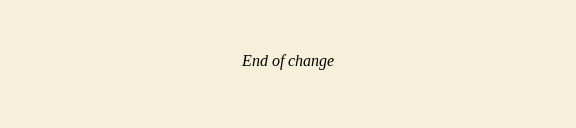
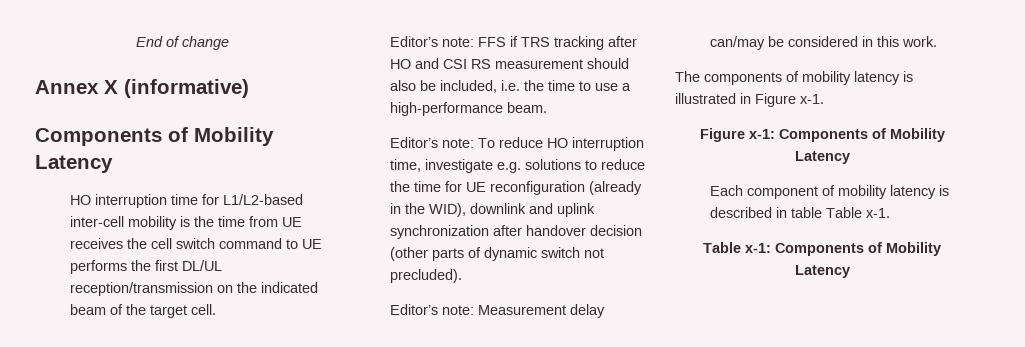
(335, 62) none -> [35,79,249,98] [35,127,274,146] [35,155,113,173] [70,194,304,208] [70,216,303,230] [70,238,323,249] [70,260,223,274] [70,282,319,296] [70,304,217,318] [390,36,638,50] [390,58,630,69] [390,80,632,93] [390,102,548,116] [390,137,645,151] [390,159,646,173] [390,181,643,195] [390,203,596,217] [390,225,643,239] [390,247,605,261] [390,269,463,283] [390,304,606,318] [710,36,938,50] [675,71,913,85] [675,93,824,107] [699,128,945,142] [794,151,850,164] [710,185,950,199] [710,207,891,218] [703,242,941,256] [794,265,850,278] // Annex X (informative) // Components of Mobility Latency // HO interruption time for L1/L2-based inter-cell mobility is the time from UE receives the cell switch command to UE performs the first DL/UL reception/transmission on the indicated beam of the target cell. // Editor’s note: FFS if TRS tracking after HO and CSI RS measurement should also be included, i.e. the time to use a high-performance beam. // Editor’s note: To reduce HO interruption time, investigate e.g. solutions to reduce the time for UE reconfiguration (already in the WID), downlink and uplink synchronization after handover decision (other parts of dynamic switch not precluded). // Editor’s note: Measurement delay can/may be considered in this work. // The components of mobility latency is illustrated in Figure x-1. // Figure x-1: Components of Mobility Latency // Each component of mobility latency is described in table Table x-1. // Table x-1: Components of Mobility Latency

